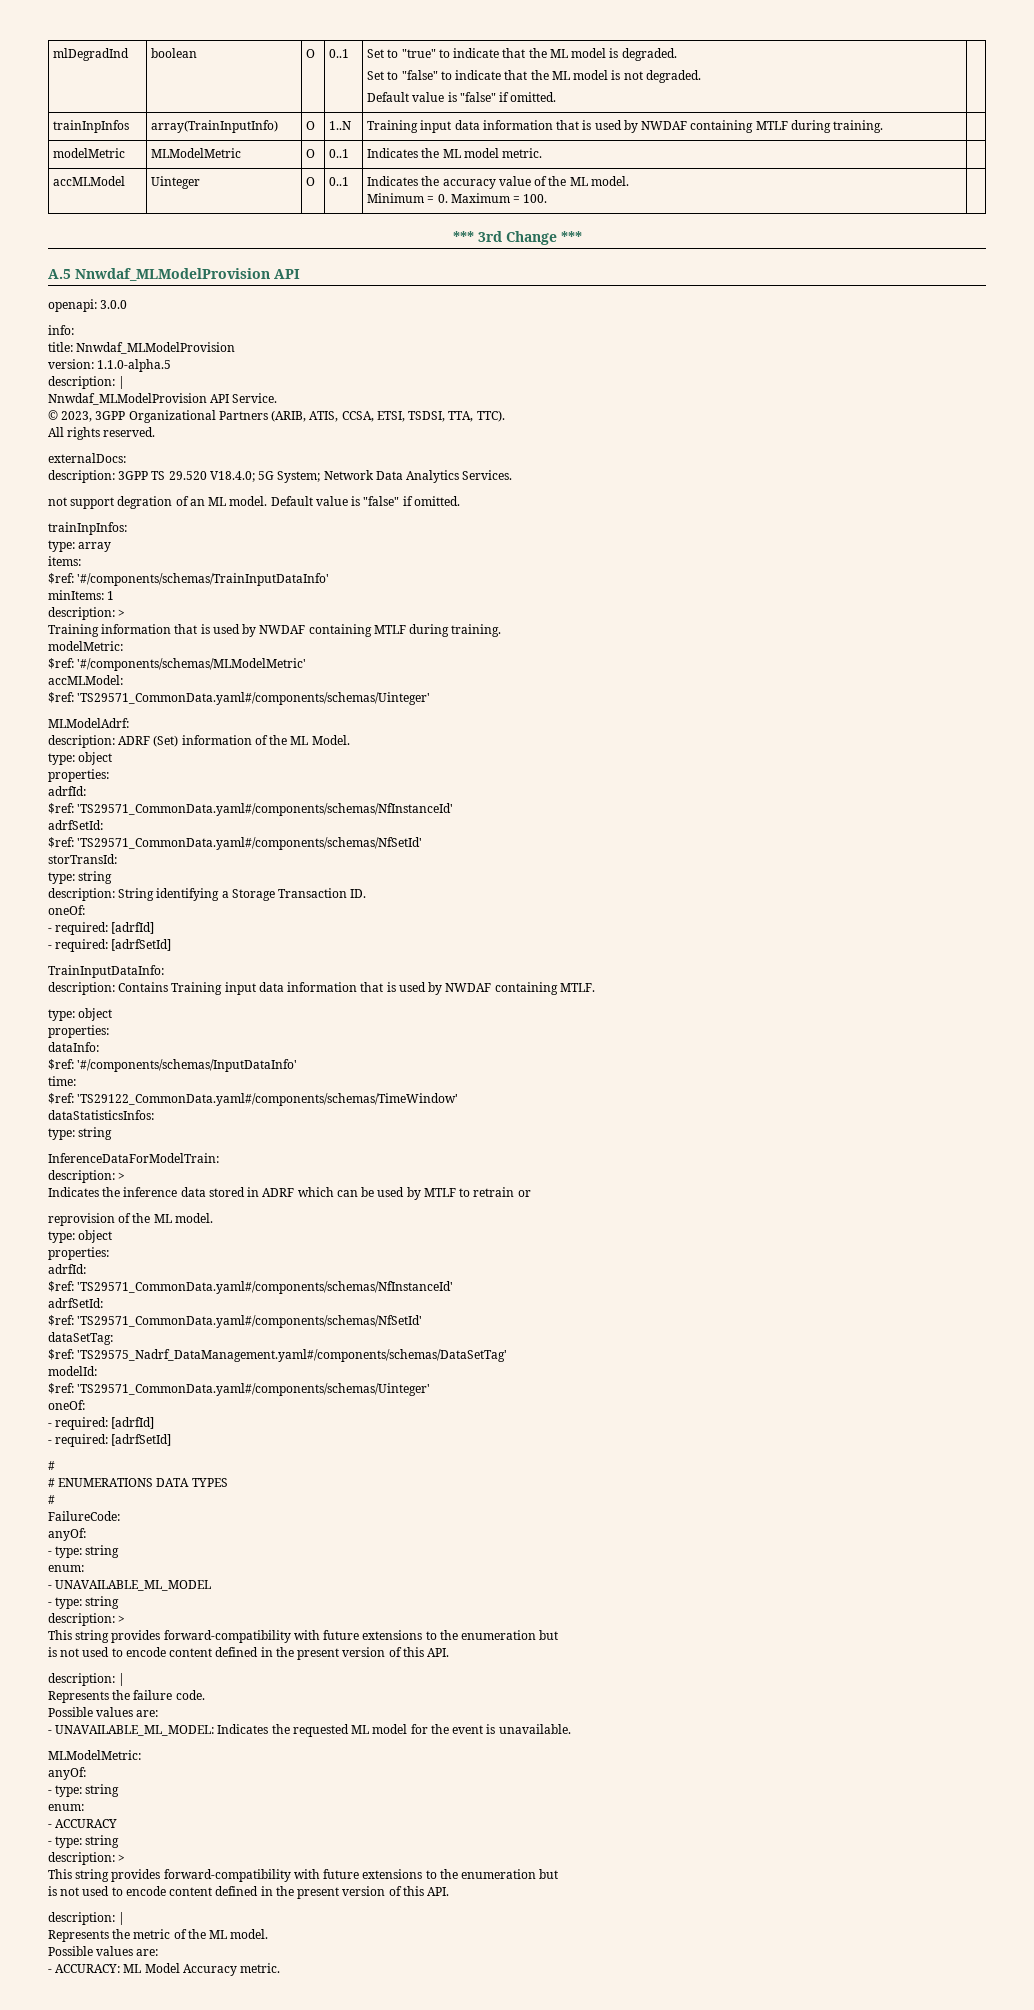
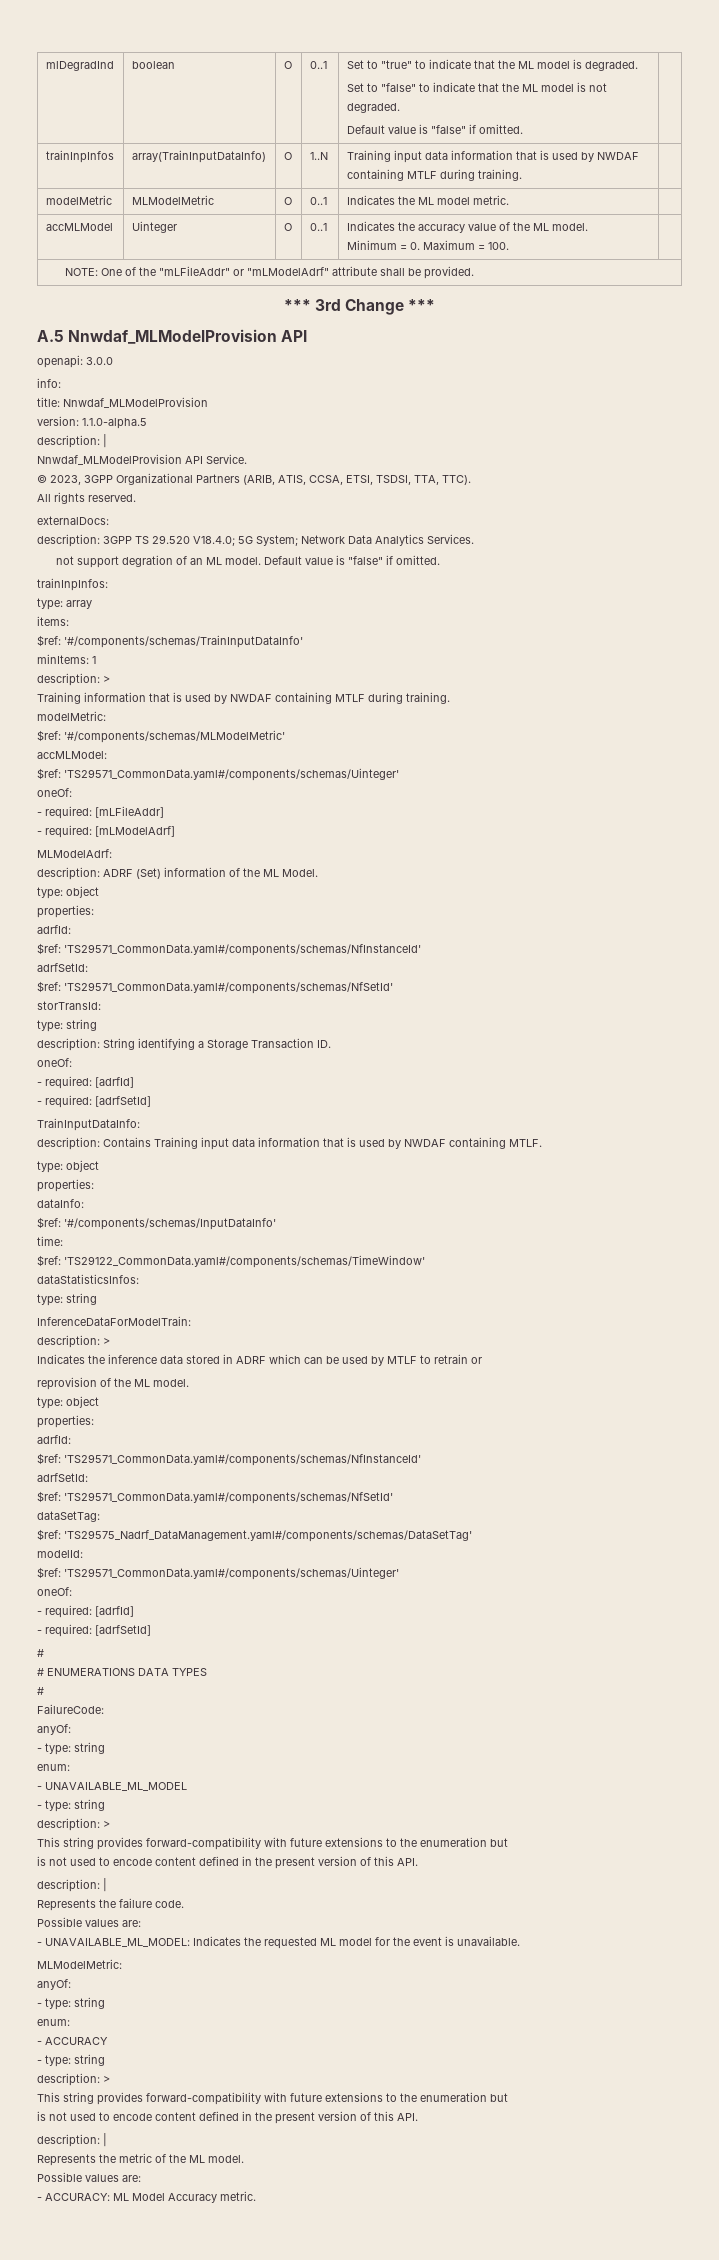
[151,120,279,133] array(TrainInputInfo) -> [131,150,266,163] array(TrainInputDataInfo)
(548, 198) none -> [65,266,475,279] // NOTE: One of the "mLFileAddr" or "mLModelAdrf" attribute shall be provided.
(431, 698) none -> [37,788,72,797] [37,806,164,819] [37,825,175,838] // oneOf: // - required: [mLFileAddr] // - required: [mLModelAdrf]

